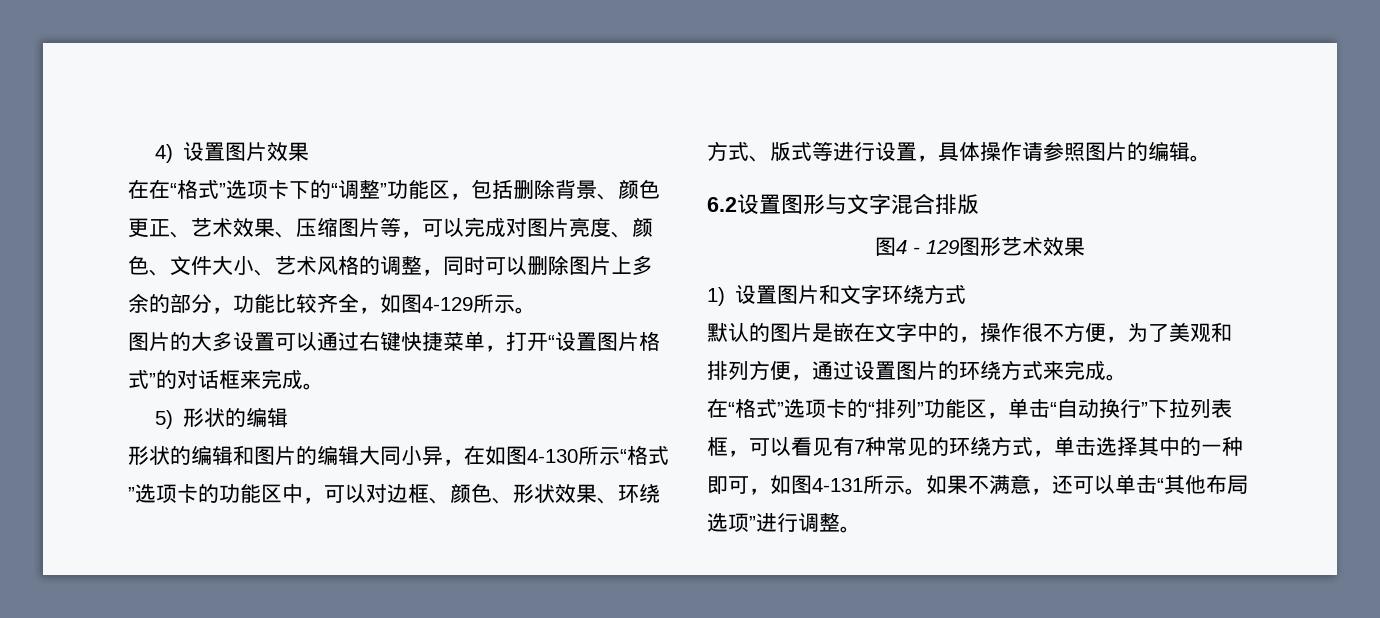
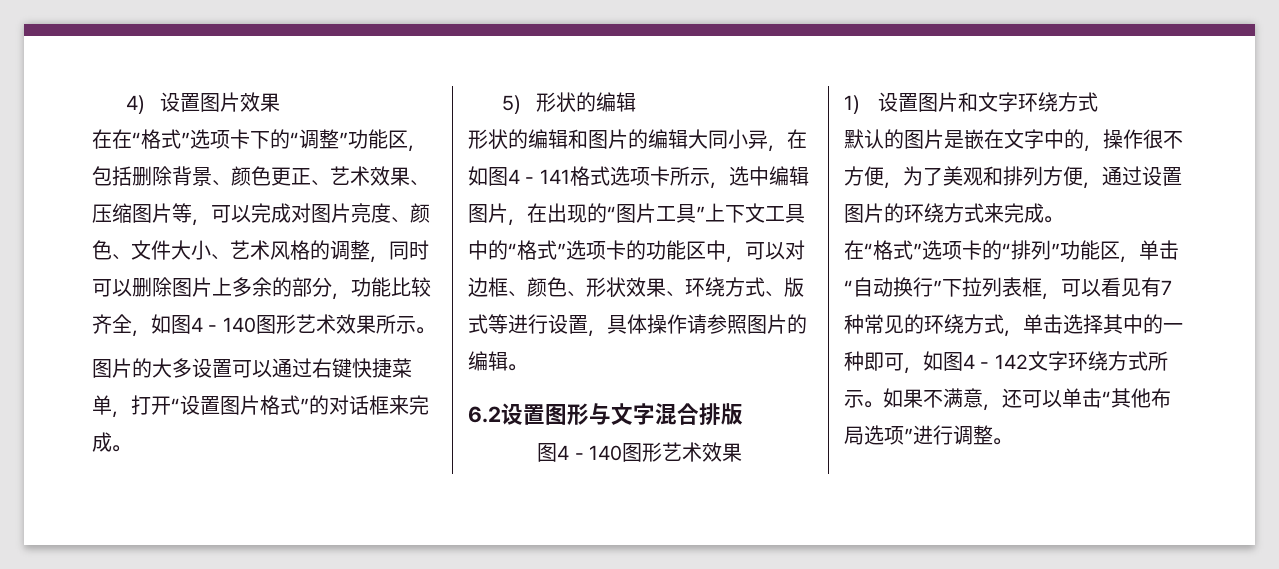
[422,297,473,311] 4-129 -> [191,314,376,334] 4 - 140图形艺术效果
[527,446,620,465] 4-130所示 -> [508,166,809,189] [468,203,805,226] [468,240,508,260] 4 - 141格式选项卡所示，选中编辑图片，在出现的“图片工具”上下文工具中的
[925,240,959,254] 129 -> [588,445,622,461] 140
[812,478,863,492] 4-131 -> [963,351,1148,371] 4 - 142文字环绕方式

